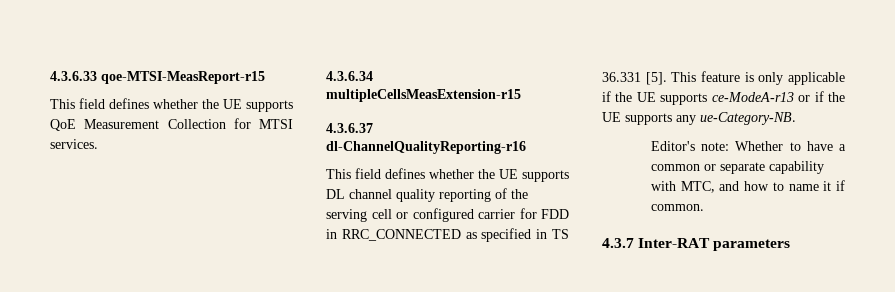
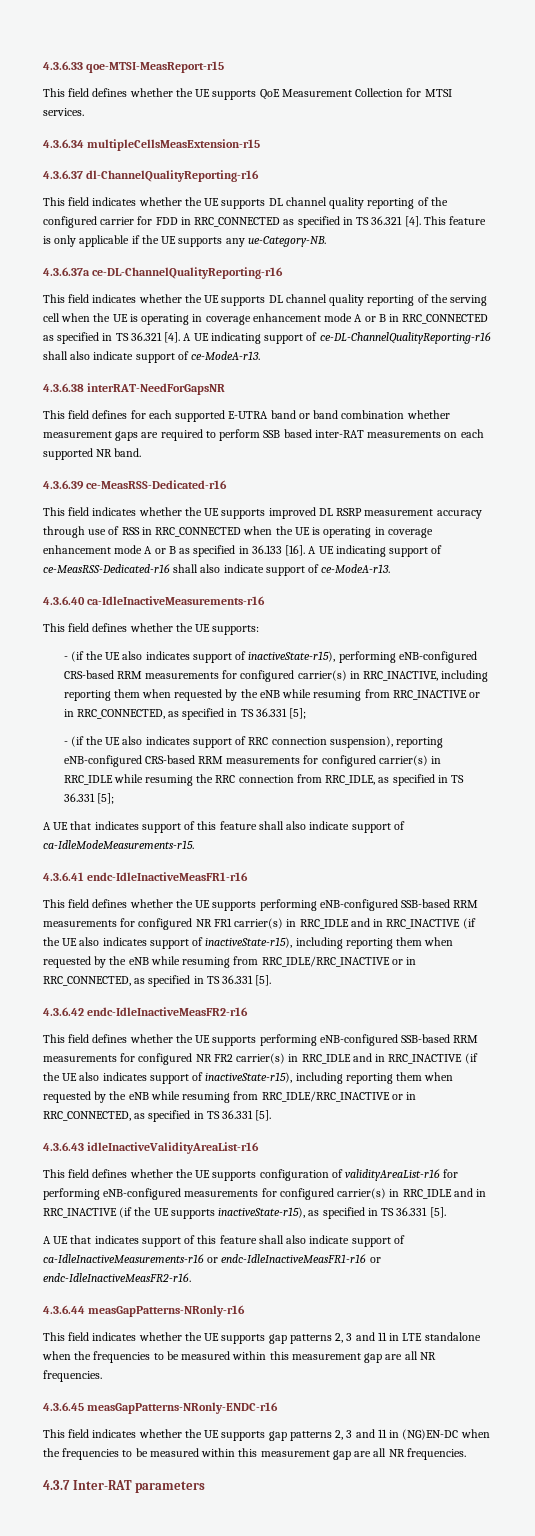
[385,168,425,179] defines -> [92,197,448,209] [43,216,487,228] [43,235,326,247] [43,267,284,279] [43,294,137,303] indicates whether the UE supports DL channel quality reporting of the configured carrier for FDD in RRC_CONNECTED as specified in TS 36.321 [4]. This feature is only applicable if the UE supports any ue-Category-NB. // 4.3.6.37a ce-DL-ChannelQualityReporting-r16 // This field indicates
[396,208,569,222] [326,228,569,242] [602,71,845,85] [602,91,845,105] [602,112,796,125] [650,141,846,151] [650,161,824,174] [650,180,845,193] [650,204,704,211] or configured carrier for FDD in RRC_CONNECTED as specified in TS 36.331 [5]. This feature is only applicable if the UE supports ce-ModeA-r13 or if the UE supports any ue-Category-NB. // Editor's note: Whether to have a common or separate capability with MTC, and how to name it if common. -> [61,313,489,325] [43,332,491,344] [43,351,261,363] [43,383,226,395] [43,410,450,422] [43,429,484,441] [43,448,142,460] [43,480,228,490] [43,507,482,519] [43,526,433,538] [43,545,443,557] [43,564,391,576] [43,596,266,605] [43,623,260,635] [63,651,477,663] [63,670,489,682] [63,689,481,701] [63,708,307,720] [63,736,444,748] [63,755,442,767] [63,774,465,786] [63,793,114,804] [43,821,405,833] [43,840,194,849] [43,872,249,881] [43,899,479,911] [43,918,476,930] [43,937,454,949] [43,956,417,968] [43,975,272,987] [43,1007,249,1016] [43,1034,479,1046] [43,1053,478,1065] [43,1072,454,1084] [43,1091,417,1103] [43,1110,272,1122] [43,1142,260,1154] [43,1169,459,1181] [43,1188,487,1200] [43,1207,446,1219] [43,1235,405,1247] [43,1254,381,1263] [43,1273,191,1282] [43,1305,246,1317] [43,1332,481,1344] [42,1351,436,1363] [43,1370,102,1382] [43,1402,279,1414] [43,1429,490,1441] [43,1448,466,1460] when the UE is operating in coverage enhancement mode A or B in RRC_CONNECTED as specified in TS 36.321 [4]. A UE indicating support of ce-DL-ChannelQualityReporting-r16 shall also indicate support of ce-ModeA-r13. // 4.3.6.38 interRAT-NeedForGapsNR // This field defines for each supported E-UTRA band or band combination whether measurement gaps are required to perform SSB based inter-RAT measurements on each supported NR band. // 4.3.6.39 ce-MeasRSS-Dedicated-r16 // This field indicates whether the UE supports improved DL RSRP measurement accuracy through use of RSS in RRC_CONNECTED when the UE is operating in coverage enhancement mode A or B as specified in 36.133 [16]. A UE indicating support of ce-MeasRSS-Dedicated-r16 shall also indicate support of ce-ModeA-r13. // 4.3.6.40 ca-IdleInactiveMeasurements-r16 // This field defines whether the UE supports: // - (if the UE also indicates support of inactiveState-r15), performing eNB-configured CRS-based RRM measurements for configured carrier(s) in RRC_INACTIVE, including reporting them when requested by the eNB while resuming from RRC_INACTIVE or in RRC_CONNECTED, as specified in TS 36.331 [5]; // - (if the UE also indicates support of RRC connection suspension), reporting eNB-configured CRS-based RRM measurements for configured carrier(s) in RRC_IDLE while resuming the RRC connection from RRC_IDLE, as specified in TS 36.331 [5]; // A UE that indicates support of this feature shall also indicate support of ca-IdleModeMeasurements-r15. // 4.3.6.41 endc-IdleInactiveMeasFR1-r16 // This field defines whether the UE supports performing eNB-configured SSB-based RRM measurements for configured NR FR1 carrier(s) in RRC_IDLE and in RRC_INACTIVE (if the UE also indicates support of inactiveState-r15), including reporting them when requested by the eNB while resuming from RRC_IDLE/RRC_INACTIVE or in RRC_CONNECTED, as specified in TS 36.331 [5]. // 4.3.6.42 endc-IdleInactiveMeasFR2-r16 // This field defines whether the UE supports performing eNB-configured SSB-based RRM measurements for configured NR FR2 carrier(s) in RRC_IDLE and in RRC_INACTIVE (if the UE also indicates support of inactiveState-r15), including reporting them when requested by the eNB while resuming from RRC_IDLE/RRC_INACTIVE or in RRC_CONNECTED, as specified in TS 36.331 [5]. // 4.3.6.43 idleInactiveValidityAreaList-r16 // This field defines whether the UE supports configuration of validityAreaList-r16 for performing eNB-configured measurements for configured carrier(s) in RRC_IDLE and in RRC_INACTIVE (if the UE supports inactiveState-r15), as specified in TS 36.331 [5]. // A UE that indicates support of this feature shall also indicate support of ca-IdleInactiveMeasurements-r16 or endc-IdleInactiveMeasFR1-r16 or endc-IdleInactiveMeasFR2-r16. // 4.3.6.44 measGapPatterns-NRonly-r16 // This field indicates whether the UE supports gap patterns 2, 3 and 11 in LTE standalone when the frequencies to be measured within this measurement gap are all NR frequencies. // 4.3.6.45 measGapPatterns-NRonly-ENDC-r16 // This field indicates whether the UE supports gap patterns 2, 3 and 11 in (NG)EN-DC when the frequencies to be measured within this measurement gap are all NR frequencies.

